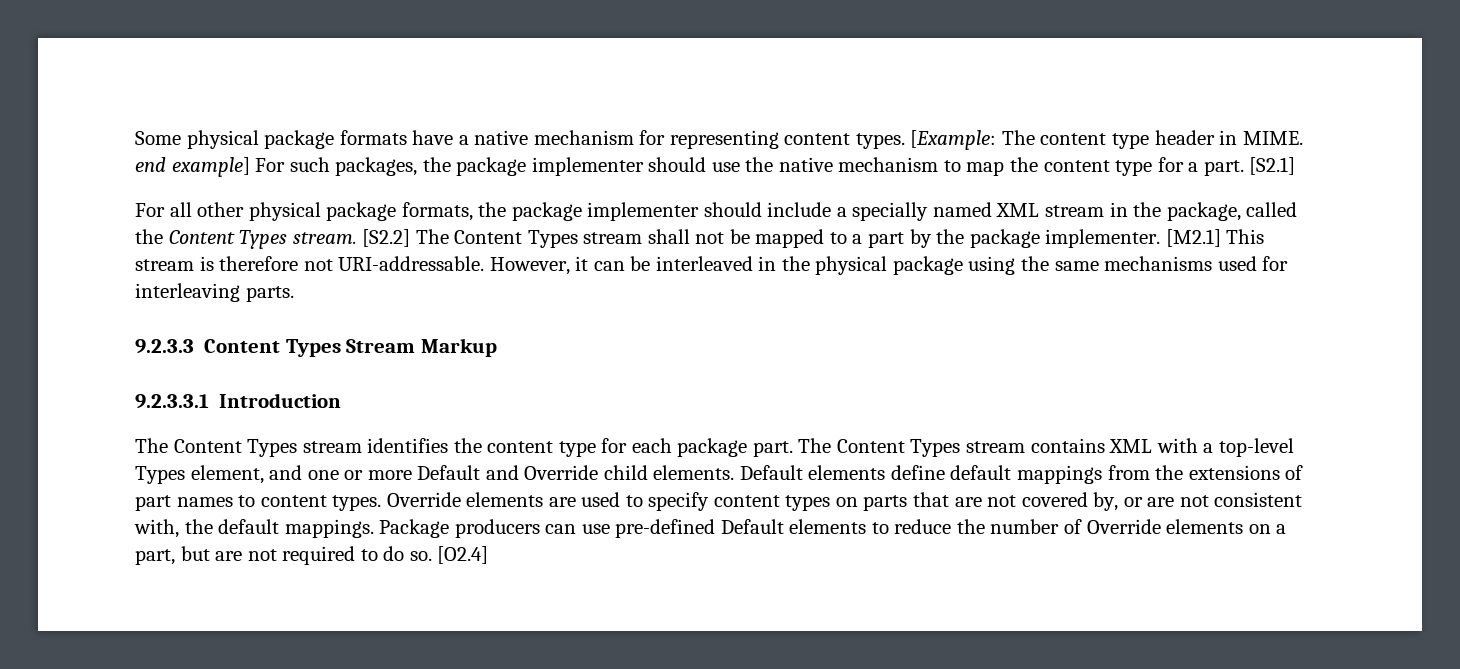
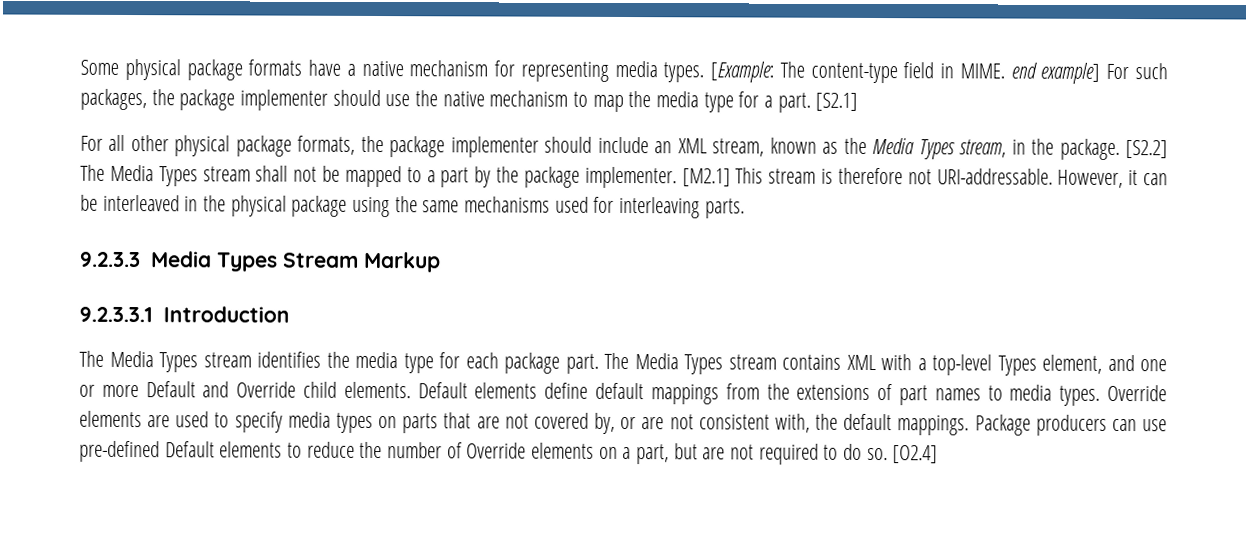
[784,133,851,145] content -> [614,60,658,78] media
[1040,130,1215,149] content type header -> [810,62,935,84] content-type field
[1043,160,1110,172] content -> [656,91,700,108] media
[836,202,1298,221] [135,229,357,249] a specially named XML stream in the package, called the Content Types stream. -> [654,137,1120,160] an XML stream, known as the Media Types stream, in the package.
[454,230,523,244] Content -> [109,164,154,182] Media
[204,339,281,353] Content -> [150,251,212,268] Media
[173,439,242,453] Content -> [109,350,154,368] Media
[487,441,554,453] content -> [355,351,398,369] media
[836,439,905,453] Content -> [634,353,679,370] Media
[260,495,327,507] content -> [1009,384,1053,401] media
[713,495,780,507] content -> [287,411,331,428] media

